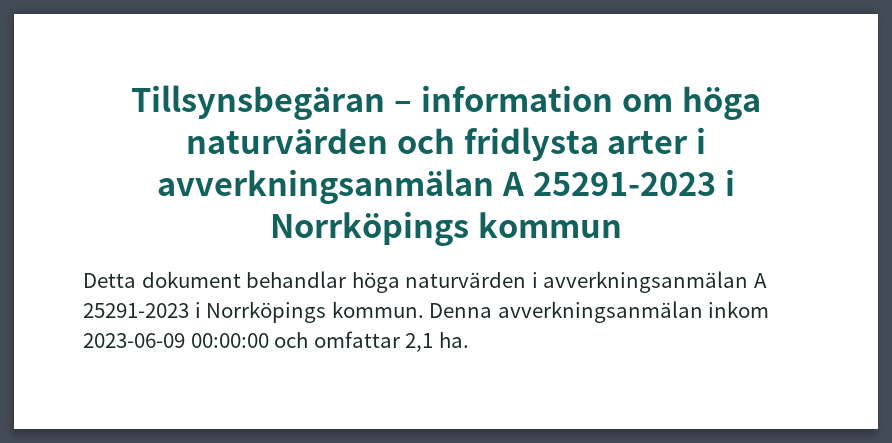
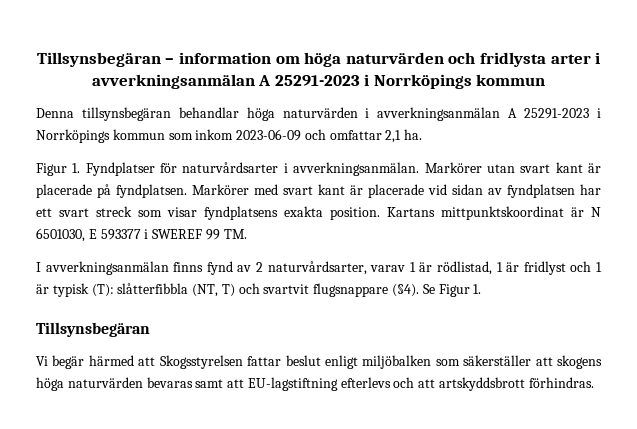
[83,271,241,288] Detta dokument -> [36,107,171,121] Denna tillsynsbegäran
[331,301,703,323] kommun. Denna avverkningsanmälan -> [112,129,193,140] kommun som
[190,333,269,348] 00:00:00 -> (302, 135) none
(469, 340) none -> [36,162,601,176] [36,184,601,198] [36,206,601,220] [36,228,247,242] [36,261,603,275] [36,283,482,297] [36,322,150,337] [36,355,603,369] [36,377,594,391] // Figur 1. Fyndplatser för naturvårdsarter i avverkningsanmälan. Markörer utan svart kant är placerade på fyndplatsen. Markörer med svart kant är placerade vid sidan av fyndplatsen har ett svart streck som visar fyndplatsens exakta position. Kartans mittpunktskoordinat är N 6501030, E 593377 i SWEREF 99 TM. // I avverkningsanmälan finns fynd av 2 naturvårdsarter, varav 1 är rödlistad, 1 är fridlyst och 1 är typisk (T): slåtterfibbla (NT, T) och svartvit flugsnappare (§4). Se Figur 1. // Tillsynsbegäran // Vi begär härmed att Skogsstyrelsen fattar beslut enligt miljöbalken som säkerställer att skogens höga naturvärden bevaras samt att EU-lagstiftning efterlevs och att artskyddsbrott förhindras.

